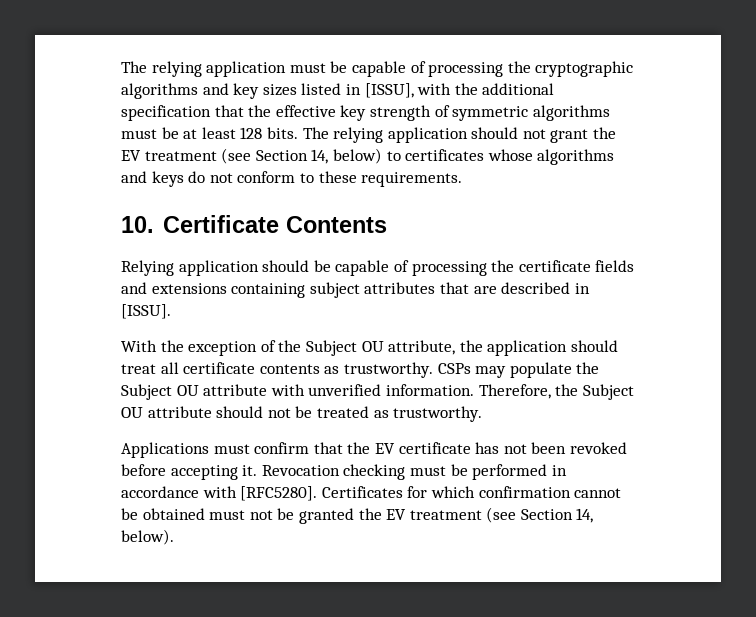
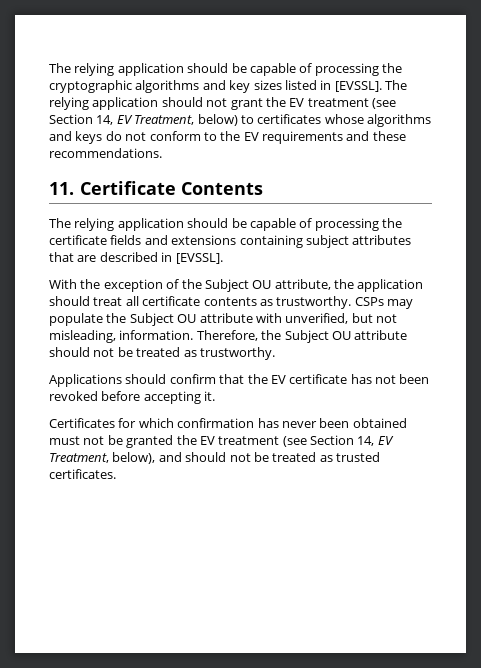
[121,61,326,77] The relying application must -> [49,63,229,76] The relying application should
[364,83,555,98] [121,105,610,121] [121,127,298,139] [ISSU], with the additional specification that the effective key strength of symmetric algorithms must be at least 128 bits. -> [334,81,382,92] [EVSSL].
(329, 156) none -> [116,115,195,125] EV Treatment,
[318,171,463,187] [121,216,154,233] these requirements. // 10. -> [220,131,406,144] [49,148,162,158] [49,182,74,195] the EV requirements and these recommendations. // 11.
[121,260,174,276] Relying -> [49,218,115,231] The relying
[121,304,171,319] [ISSU]. -> [175,253,223,264] [EVSSL].
[308,384,382,396] unverified -> [285,313,397,324] [49,330,116,343] unverified, but not misleading,
[213,444,250,454] must -> [125,374,167,384] should
[261,464,567,480] [121,486,318,501] Revocation checking must be performed in accordance with [RFC5280]. -> (216, 396) //
[574,488,622,498] [121,508,138,520] cannot be -> [257,418,350,428] has never been
[121,529,174,545] below). -> [377,436,394,445] [49,452,380,464] [49,469,116,479] EV Treatment, below), and should not be treated as trusted certificates.

